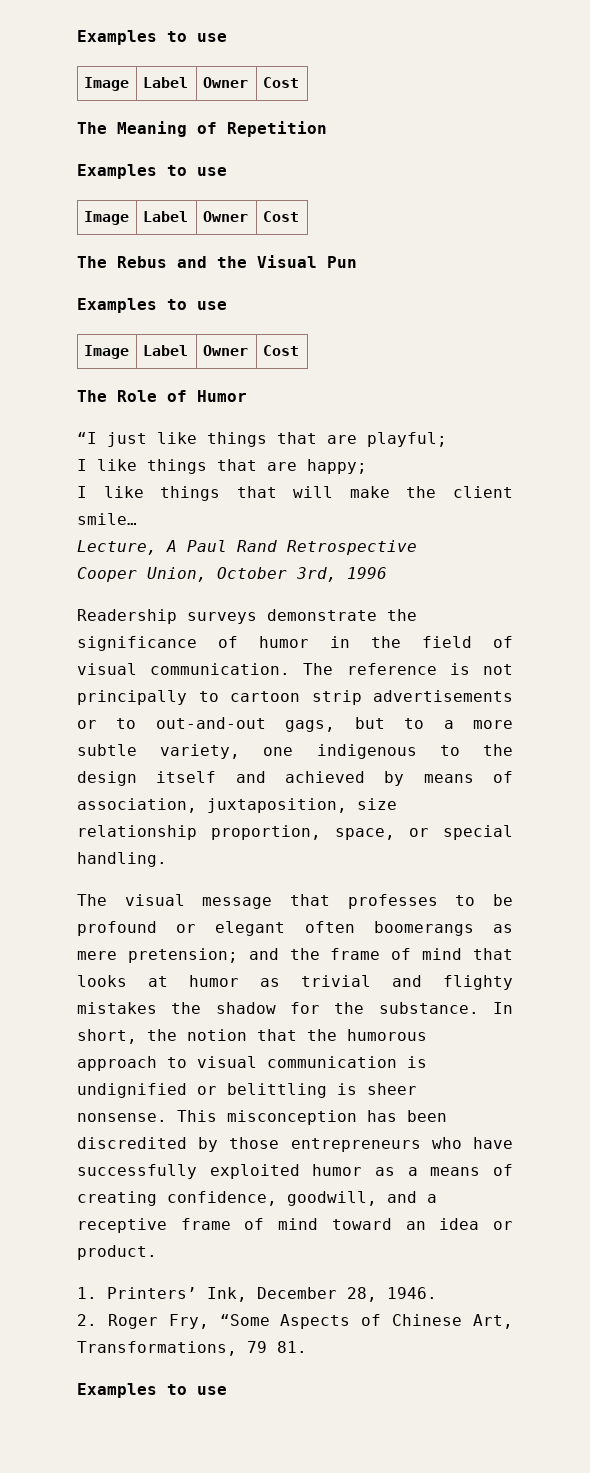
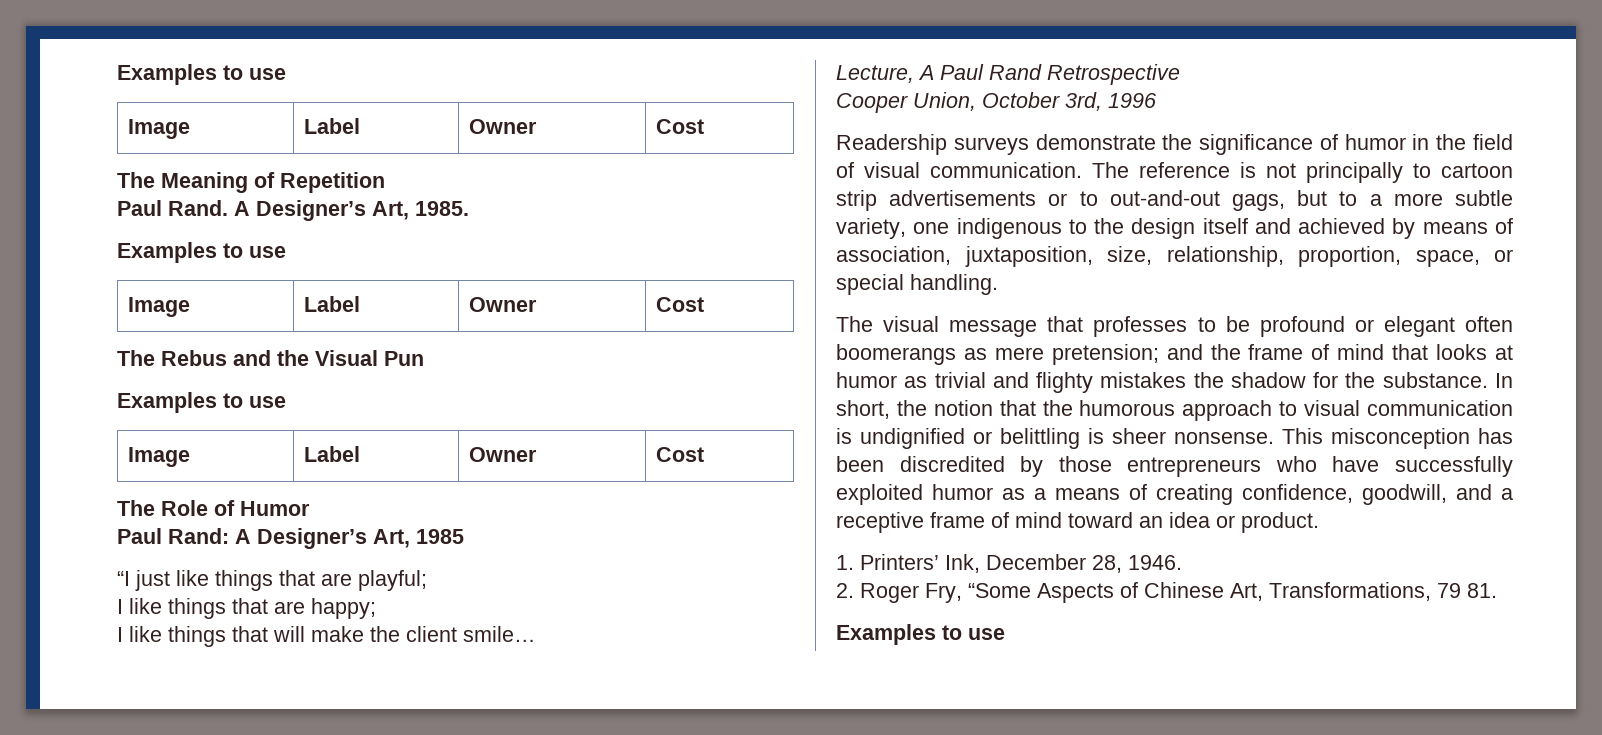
(327, 129) none -> [117,200,469,221] // Paul Rand. A Designer’s Art, 1985.
(247, 396) none -> [117,528,464,549] // Paul Rand: A Designer’s Art, 1985
[357,798,397,810] [77,825,197,840] size relationship -> [1107,246,1284,267] size, relationship,

